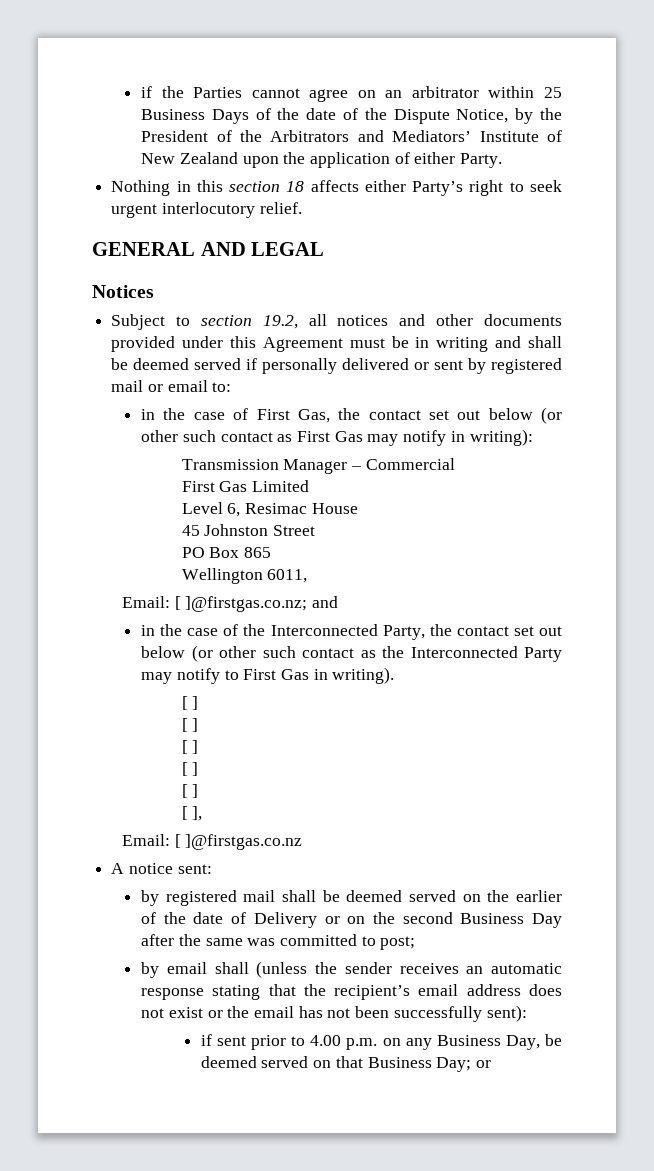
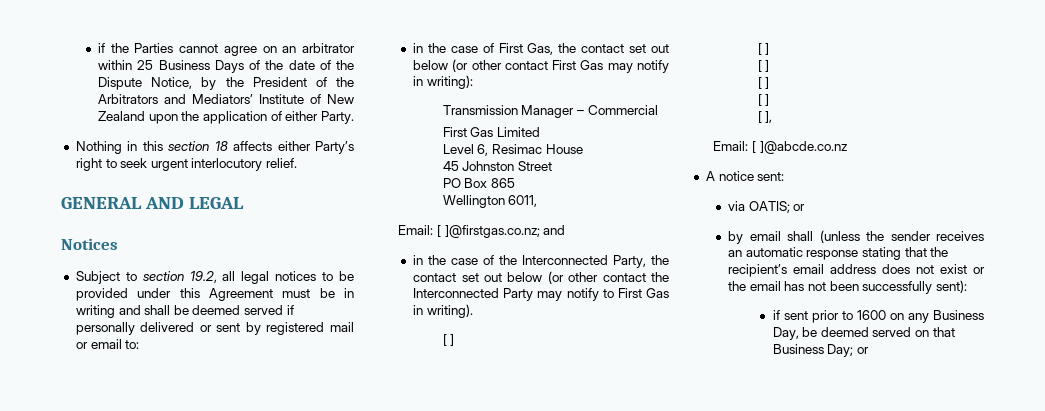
[337,314,562,326] notices and other documents -> [241,271,354,284] legal notices to be
[182,430,293,442] such contact as -> [504,61,548,70] contact
[262,646,376,658] such contact as -> [602,273,646,282] contact
[185,834,303,850] ]@firstgas.co.nz -> [759,141,847,154] ]@abcde.co.nz
[141,890,562,906] [141,912,562,928] [141,934,416,950] by registered mail shall be deemed served on the earlier of the date of Delivery or on the second Business Day after the same was committed to post; -> [728,201,806,213] via OATIS; or
[310,1035,378,1050] 4.00 p.m. -> [856,310,886,320] 1600

